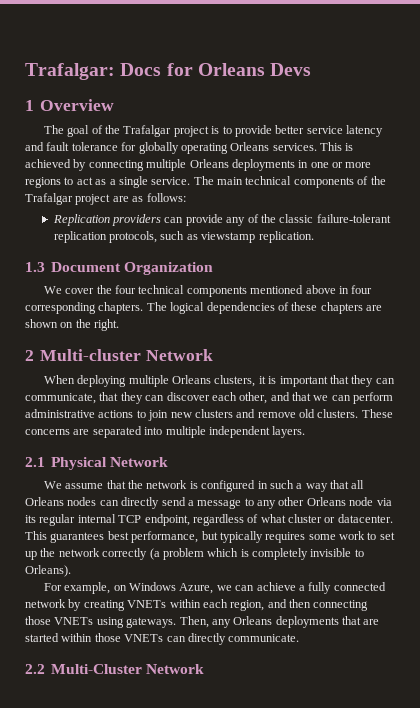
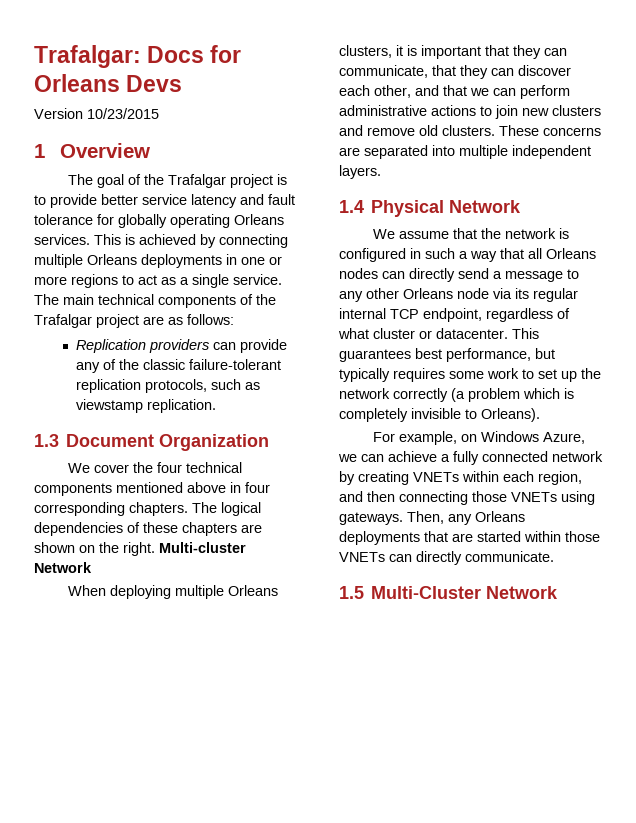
(312, 69) none -> [34,108,159,119] // Version 10/23/2015
[25,350,34,361] // 2 -> (155, 549) none
[25,457,45,467] 2.1 -> [339,200,364,213] 1.4
[25,664,45,674] 2.2 -> [339,586,364,599] 1.5

